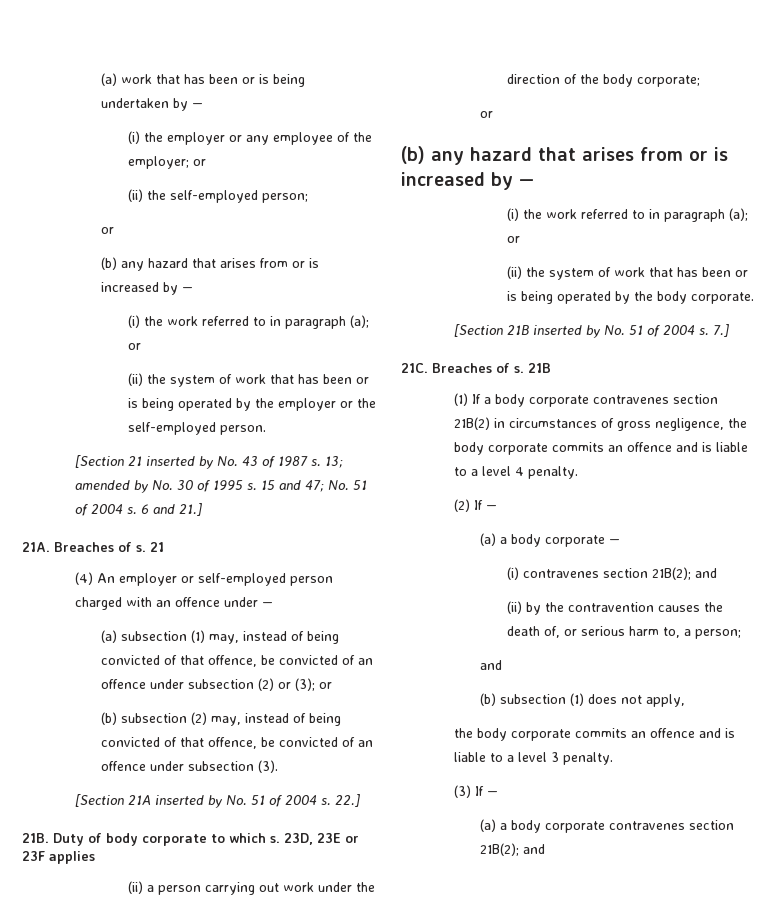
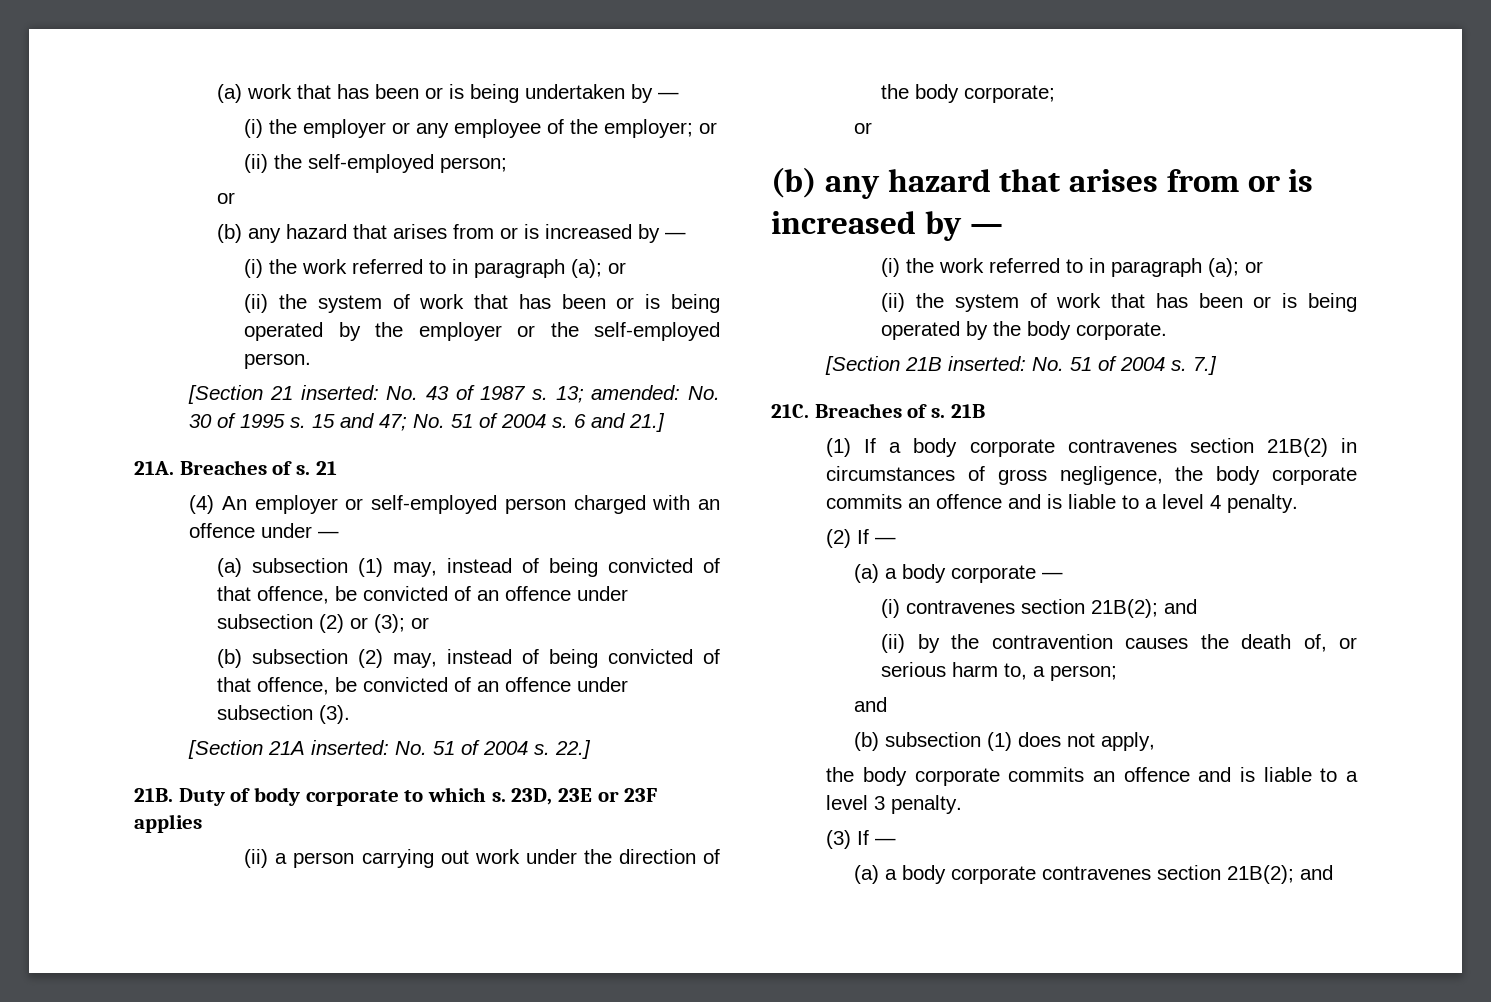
[145,456,214,469] inserted by -> [300,385,379,400] inserted:
[74,480,149,493] amended by -> [591,385,681,400] amended:
[154,795,223,808] inserted by -> [311,740,390,755] inserted:
[532,325,601,338] inserted by -> [948,356,1027,371] inserted:

